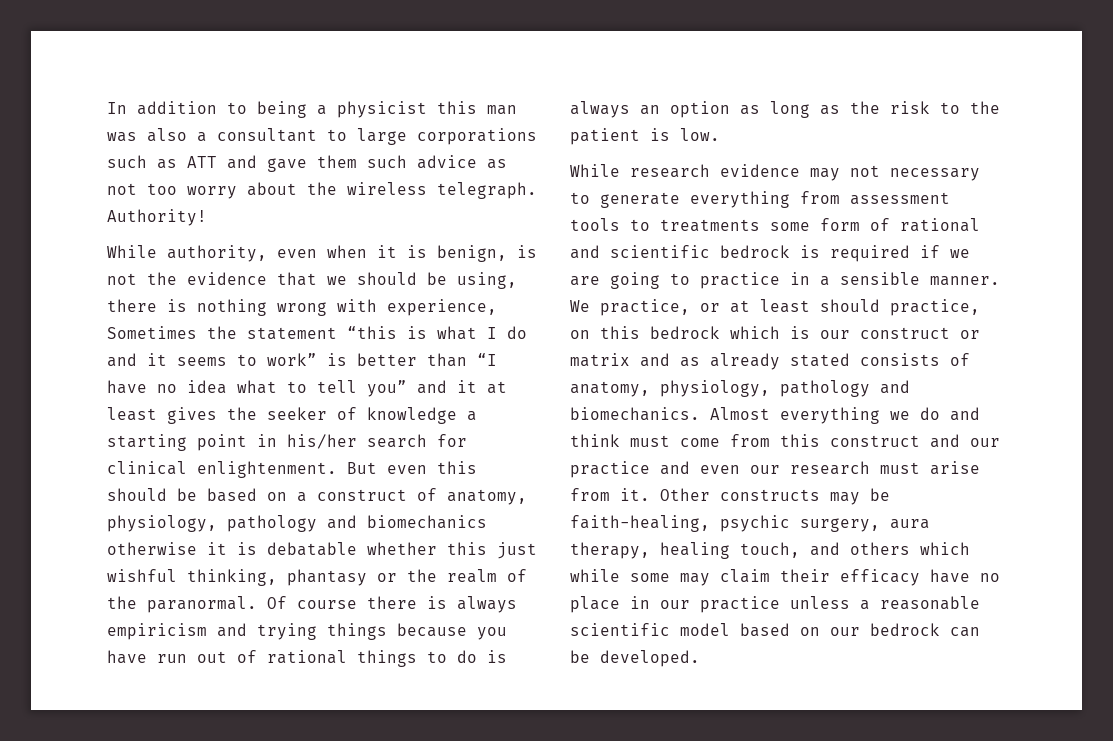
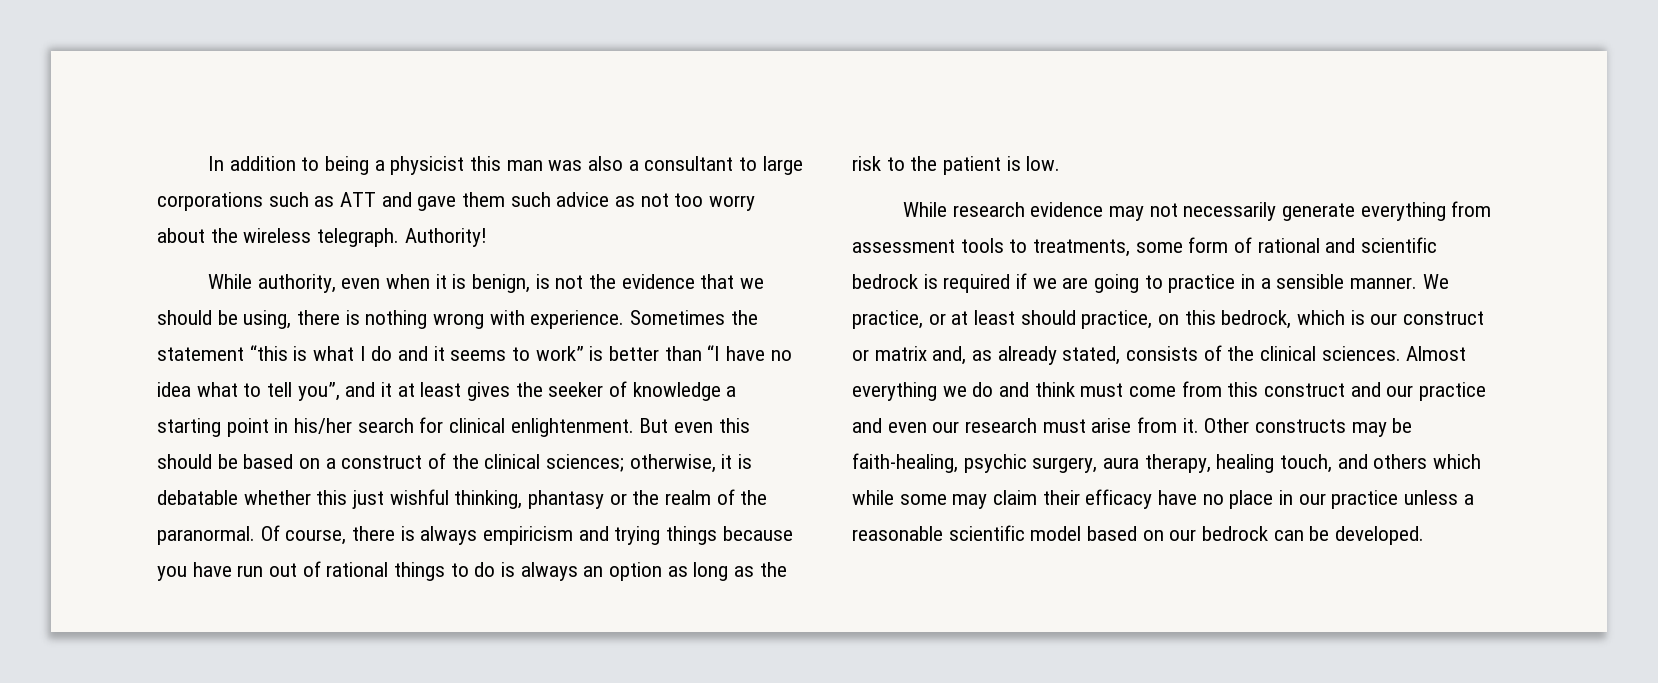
[387,299,497,316] experience, -> [530,310,625,329] experience.
[367,380,407,397] you” -> [297,382,340,401] you”,
[447,489,527,505] [107,515,487,532] [107,542,197,555] anatomy, physiology, pathology and biomechanics otherwise -> [451,454,716,473] the clinical sciences; otherwise,
[297,600,357,609] course -> [285,529,347,545] course,
[890,168,980,181] [570,192,590,204] necessary to -> [1183,202,1277,221] necessarily
[660,219,760,232] treatments -> [1033,239,1131,257] treatments,
[650,326,720,339] bedrock -> [1221,310,1292,329] bedrock,
[640,353,670,367] and -> [932,346,967,365] and,
[790,353,850,367] stated -> [1062,346,1121,365] stated,
[570,380,910,397] [570,407,700,421] anatomy, physiology, pathology and biomechanics. -> [1227,346,1401,361] the clinical sciences.

